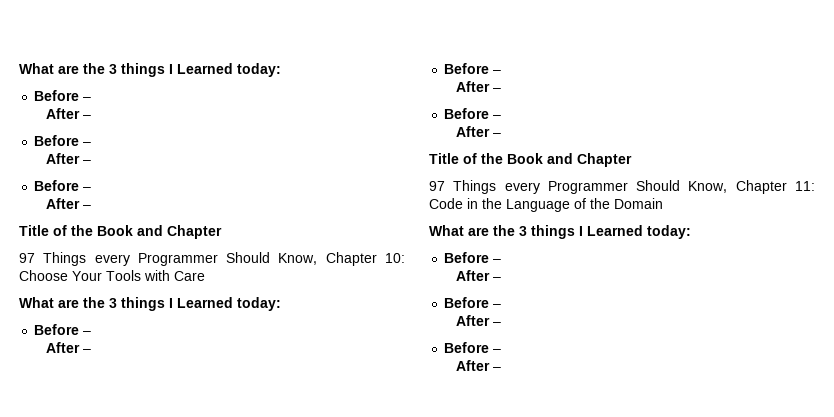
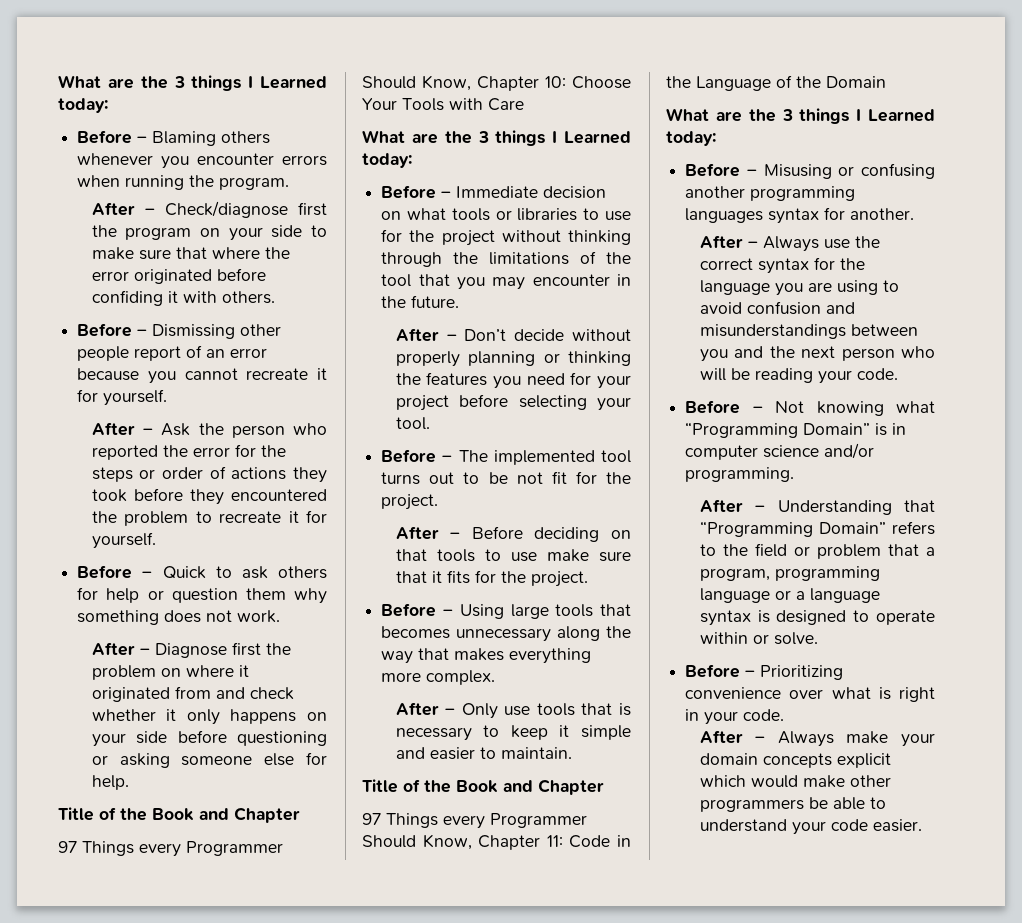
[46,108,92,119] [34,135,92,146] [46,153,92,164] [34,180,92,191] [46,198,92,209] // After – // Before – // After – // Before – // After – -> [152,131,271,146] [77,153,327,169] [77,175,290,190] [91,201,327,218] [91,225,327,241] [91,247,290,260] [91,268,266,284] [91,290,275,306] [77,323,282,339] [77,345,268,361] [77,368,327,384] [77,389,168,406] [91,422,327,438] [91,444,286,460] [91,466,327,483] [91,488,327,505] [91,510,327,526] [91,532,156,549] [77,565,327,579] [77,587,327,604] [77,610,281,625] [91,642,291,658] [91,665,249,680] [91,686,294,702] [91,709,327,725] [91,730,327,747] [91,752,327,768] [91,775,129,790] Blaming others whenever you encounter errors when running the program. // After – Check/diagnose first the program on your side to make sure that where the error originated before confiding it with others. // Before – Dismissing other people report of an error because you cannot recreate it for yourself. // After – Ask the person who reported the error for the steps or order of actions they took before they encountered the problem to recreate it for yourself. // Before – Quick to ask others for help or question them why something does not work. // After – Diagnose first the problem on where it originated from and check whether it only happens on your side before questioning or asking someone else for help.
[46,342,92,353] [444,63,502,74] [456,81,502,92] [444,108,502,119] [456,126,502,137] // After – // Before – // After – // Before – // After – -> [456,186,607,199] [381,208,631,221] [381,229,631,246] [381,251,631,267] [381,274,631,290] [381,295,460,308] [395,328,631,342] [395,351,631,367] [395,372,631,389] [395,394,631,411] [395,417,430,430] [381,449,631,465] [381,471,631,485] [381,494,439,510] [395,526,631,542] [395,549,631,562] [395,570,588,587] [381,603,631,619] [381,626,631,642] [381,648,592,664] [381,670,496,685] [395,702,631,719] [395,725,631,741] [395,747,572,760] Immediate decision on what tools or libraries to use for the project without thinking through the limitations of the tool that you may encounter in the future. // After – Don’t decide without properly planning or thinking the features you need for your project before selecting your tool. // Before – The implemented tool turns out to be not fit for the project. // After – Before deciding on that tools to use make sure that it fits for the project. // Before – Using large tools that becomes unnecessary along the way that makes everything more complex. // After – Only use tools that is necessary to keep it simple and easier to maintain.
[456,270,502,281] [444,297,502,308] [456,315,502,326] [444,342,502,353] [456,360,502,371] // After – // Before – // After – // Before – // After – -> [763,163,935,179] [685,186,856,201] [685,207,915,224] [699,235,880,252] [699,257,865,274] [699,280,899,296] [699,301,855,315] [699,324,918,339] [699,346,935,362] [699,368,898,384] [685,400,935,416] [685,422,907,438] [685,443,875,460] [685,467,795,482] [699,499,935,515] [699,521,935,537] [699,543,935,559] [699,566,880,581] [699,588,880,603] [699,610,935,626] [699,632,818,645] [685,664,844,680] [685,687,935,702] [685,709,785,725] [699,730,935,747] [699,753,891,768] [699,775,891,788] [699,797,886,812] [699,819,922,835] Misusing or confusing another programming languages syntax for another. // After – Always use the correct syntax for the language you are using to avoid confusion and misunderstandings between you and the next person who will be reading your code. // Before – Not knowing what “Programming Domain” is in computer science and/or programming. // After – Understanding that “Programming Domain” refers to the field or problem that a program, programming language or a language syntax is designed to operate within or solve. // Before – Prioritizing convenience over what is right in your code. // After – Always make your domain concepts explicit which would make other programmers be able to understand your code easier.

